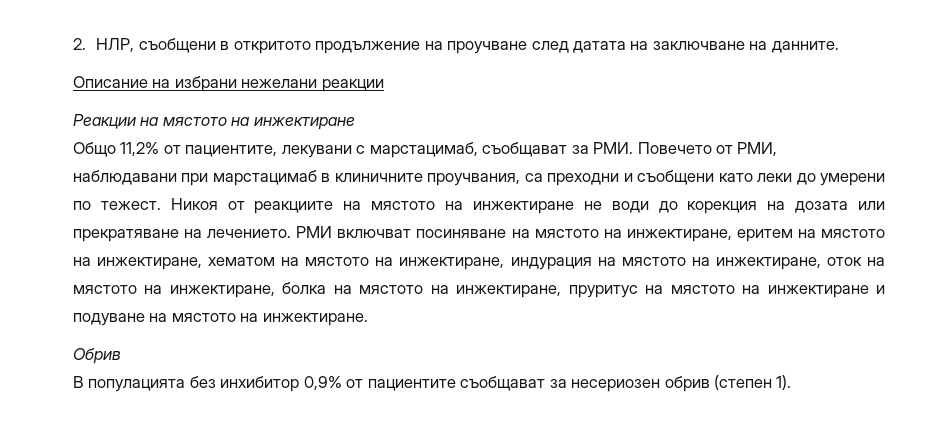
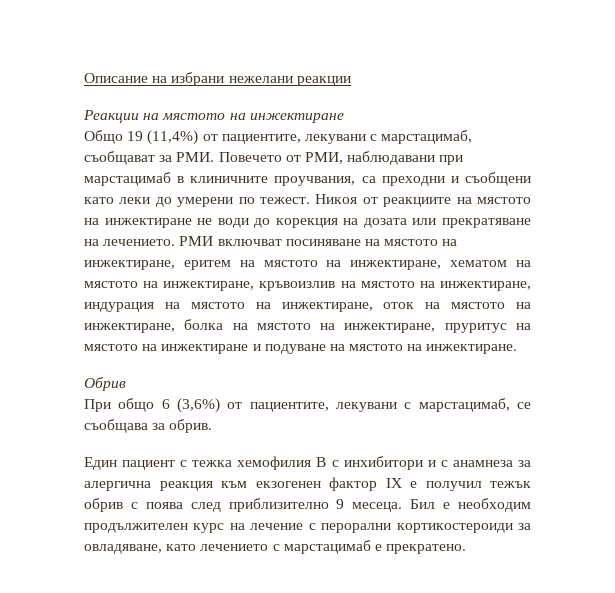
[73,38,839,54] 2. НЛР, съобщени в откритото продължение на проучване след датата на заключване на данните. // -> (84, 78) none
[120,142,160,156] 11,2% -> [127,130,199,145] 19 (11,4%)
(505, 263) none -> [259,281,531,291] кръвоизлив на мястото на инжектиране,
[73,375,792,392] В популацията без инхибитор 0,9% от пациентите съобщават за несериозен обрив (степен 1). -> [84,398,531,413] [84,419,213,433] [84,456,531,470] [84,477,531,491] [84,498,532,512] [84,523,531,533] [84,540,467,554] При общо 6 (3,6%) от пациентите, лекувани с марстацимаб, се съобщава за обрив. // Един пациент с тежка хемофилия B с инхибитори и с анамнеза за алергична реакция към екзогенен фактор IX е получил тежък обрив с поява след приблизително 9 месеца. Бил е необходим продължителен курс на лечение с перорални кортикостероиди за овладяване, като лечението с марстацимаб е прекратено.

